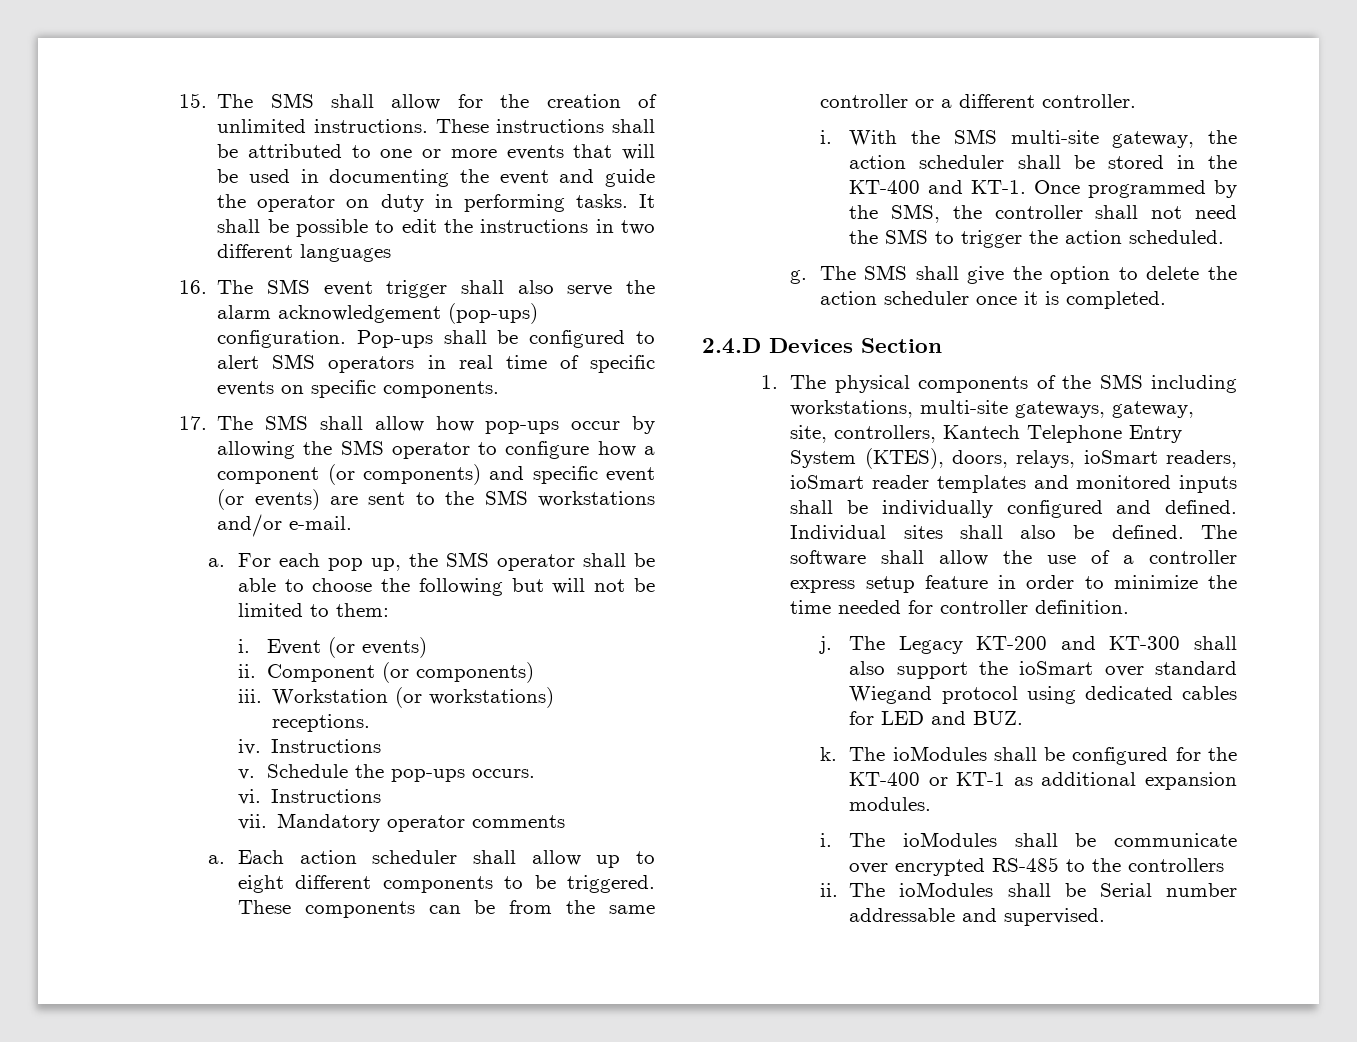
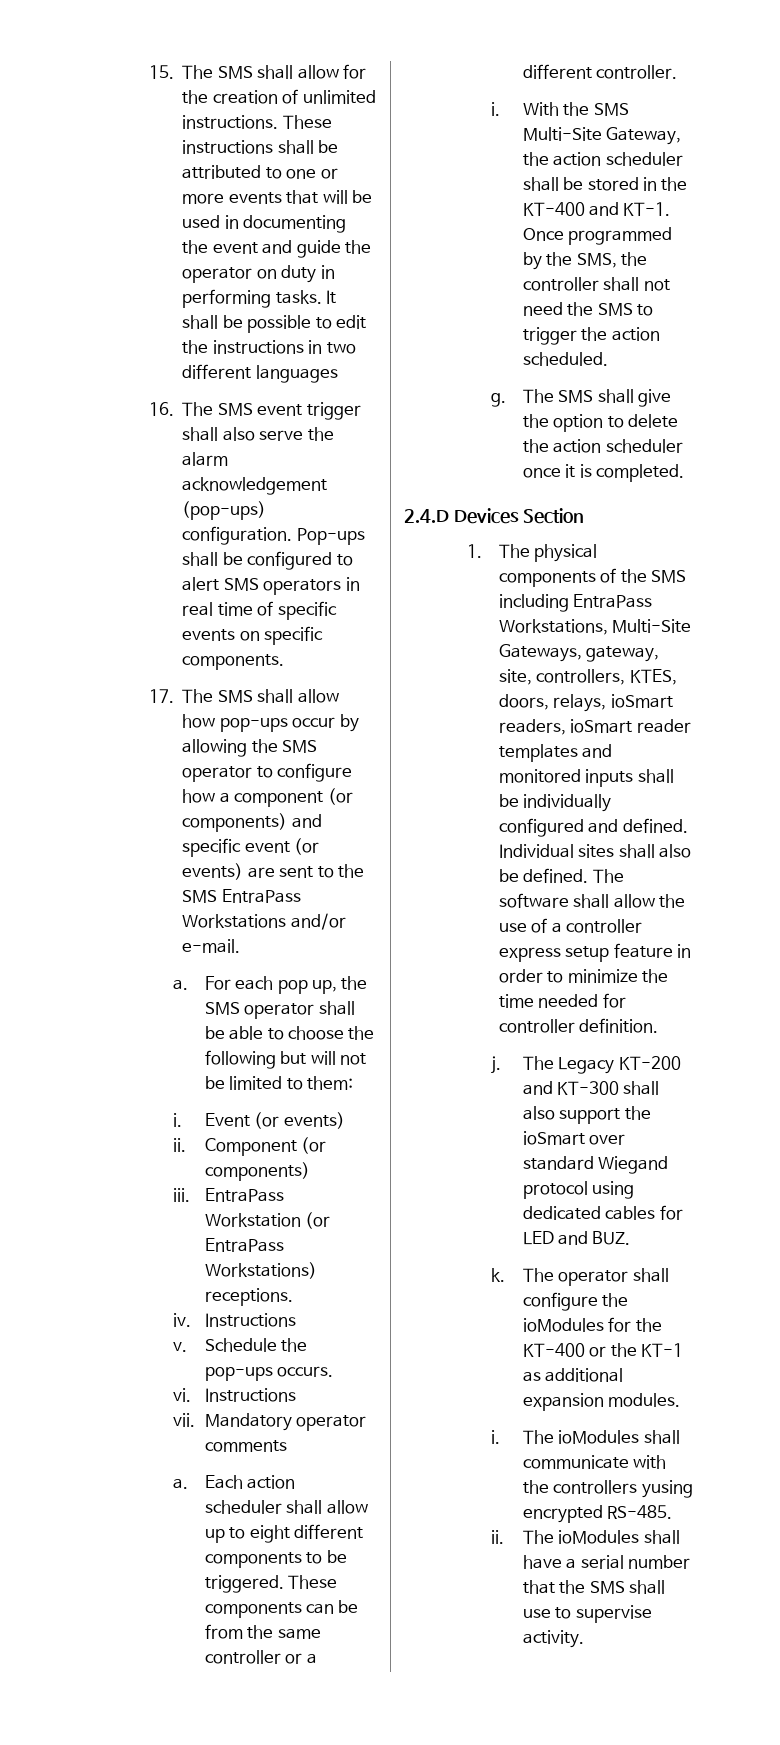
[538,491,656,507] workstations -> [221,889,301,903] [182,914,287,928] EntraPass Workstations
(262, 696) none -> [204,1188,284,1202] EntraPass
[429,687,555,708] workstations) -> [204,1238,284,1252] [204,1262,317,1279] EntraPass Workstations)
[1010,130,1195,148] multi-site gateway, -> [522,127,682,145] Multi-Site Gateway,
[790,400,1195,418] [790,425,1183,443] [790,448,944,469] workstations, multi-site gateways, gateway, site, controllers, Kantech Telephone Entry System (KTES), -> [573,594,653,608] [498,619,692,635] [498,644,660,662] [498,669,677,685] EntraPass Workstations, Multi-Site Gateways, gateway, site, controllers, KTES,
[892,746,1169,765] ioModules shall be configured -> [558,1268,669,1286] [522,1292,629,1311] [522,1318,604,1332] operator shall configure the ioModules
(948, 781) none -> [610,1343,637,1357] the
[1075,833,1237,847] [849,857,1086,876] be communicate over encrypted RS-485 to -> [522,1455,667,1469] communicate with
(1225, 865) none -> [641,1480,693,1498] [522,1505,673,1523] yusing encrypted RS-485.
[1064,883,1237,897] [849,908,1106,926] be Serial number addressable and supervised. -> [522,1555,690,1569] [522,1580,665,1594] [522,1605,652,1623] [522,1630,584,1648] have a serial number that the SMS shall use to supervise activity.

